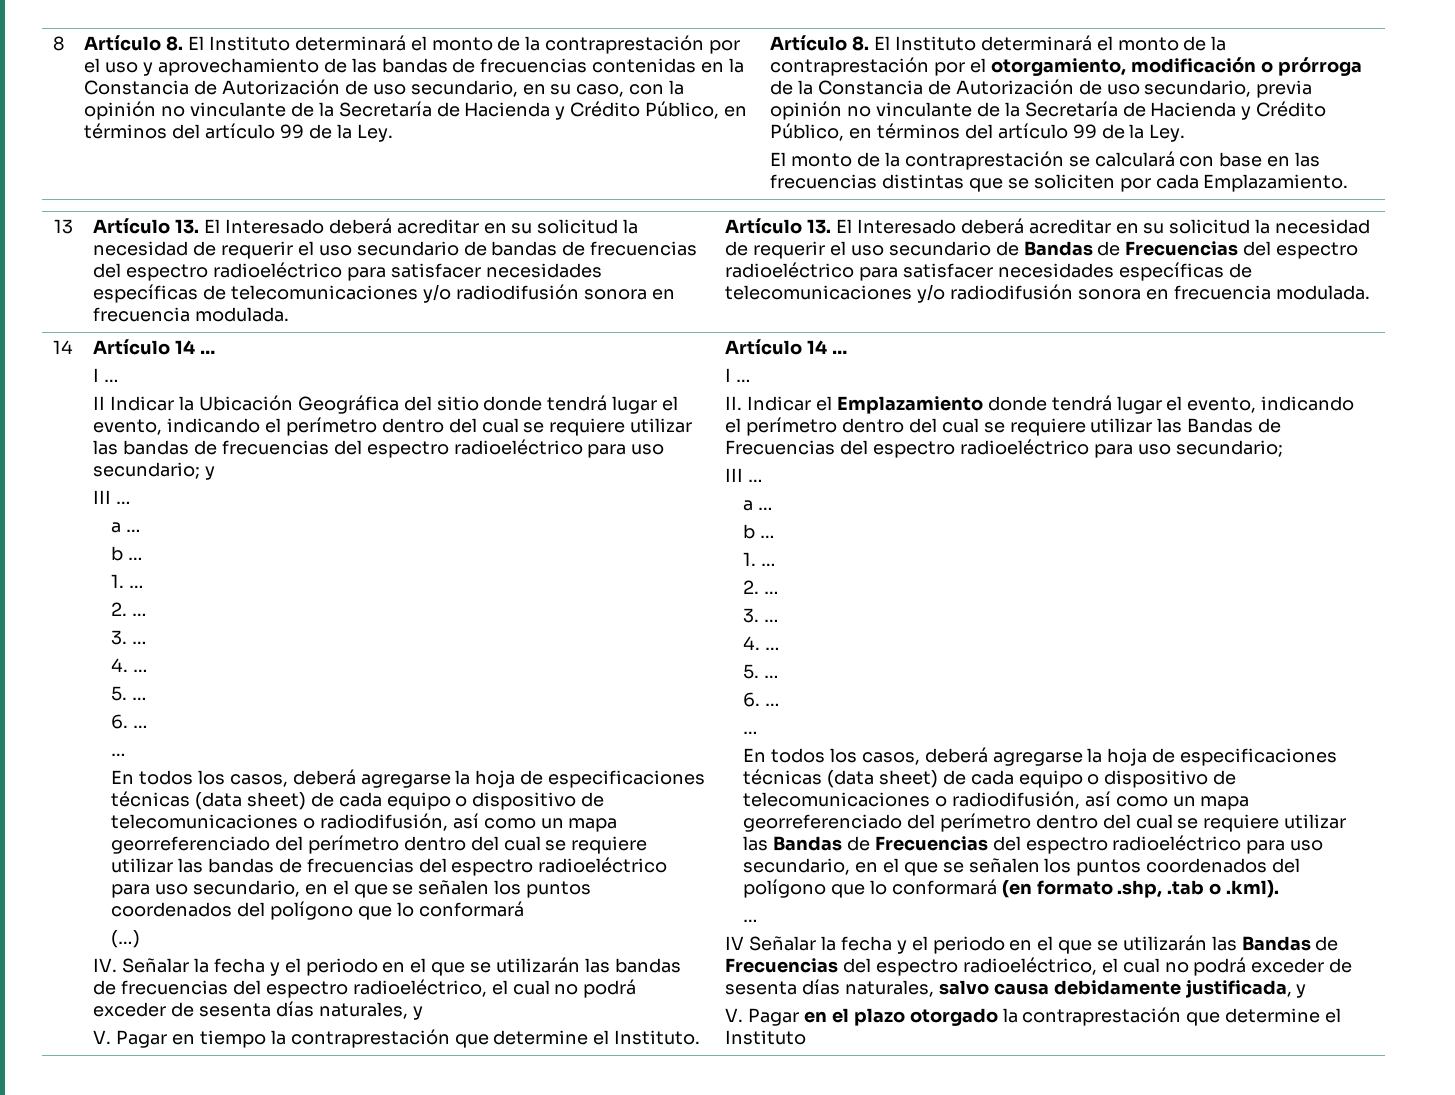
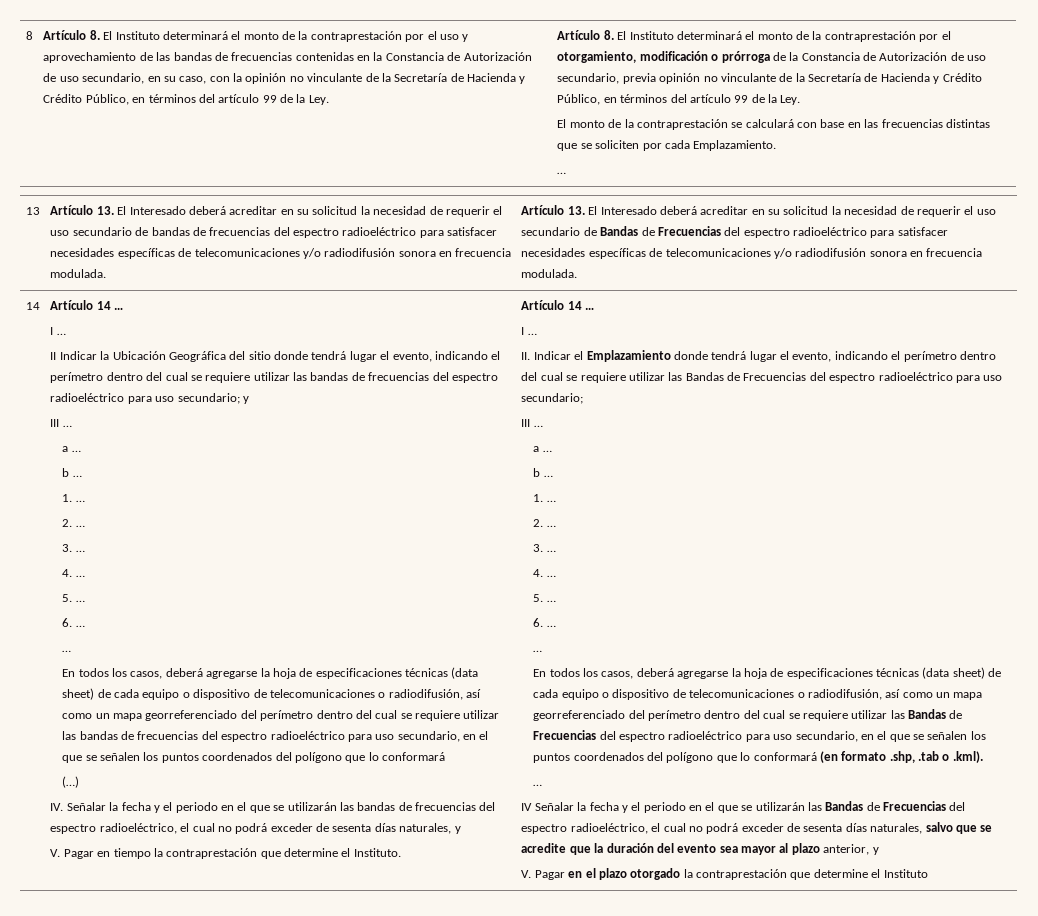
(1349, 183) none -> [557,172,567,174] // …
[993,980,1292,998] causa debidamente justificada, -> [955,825,993,834] [521,843,870,855] que se acredite que la duración del evento sea mayor al plazo anterior,

